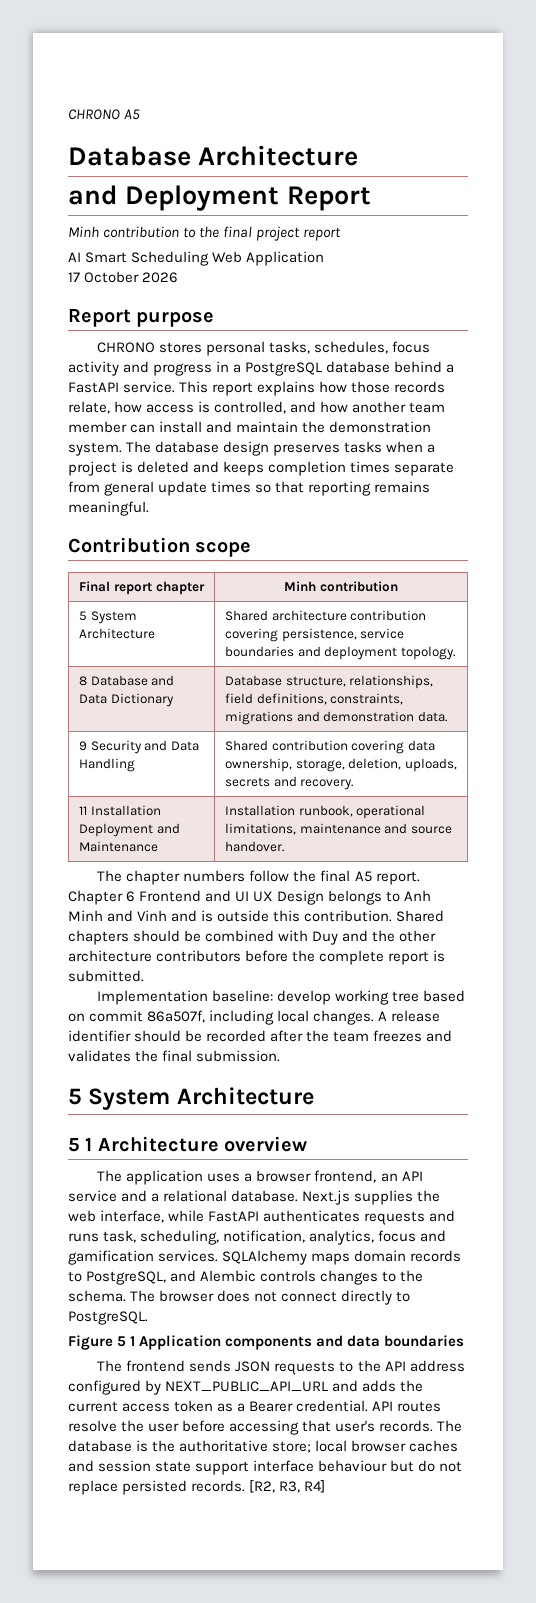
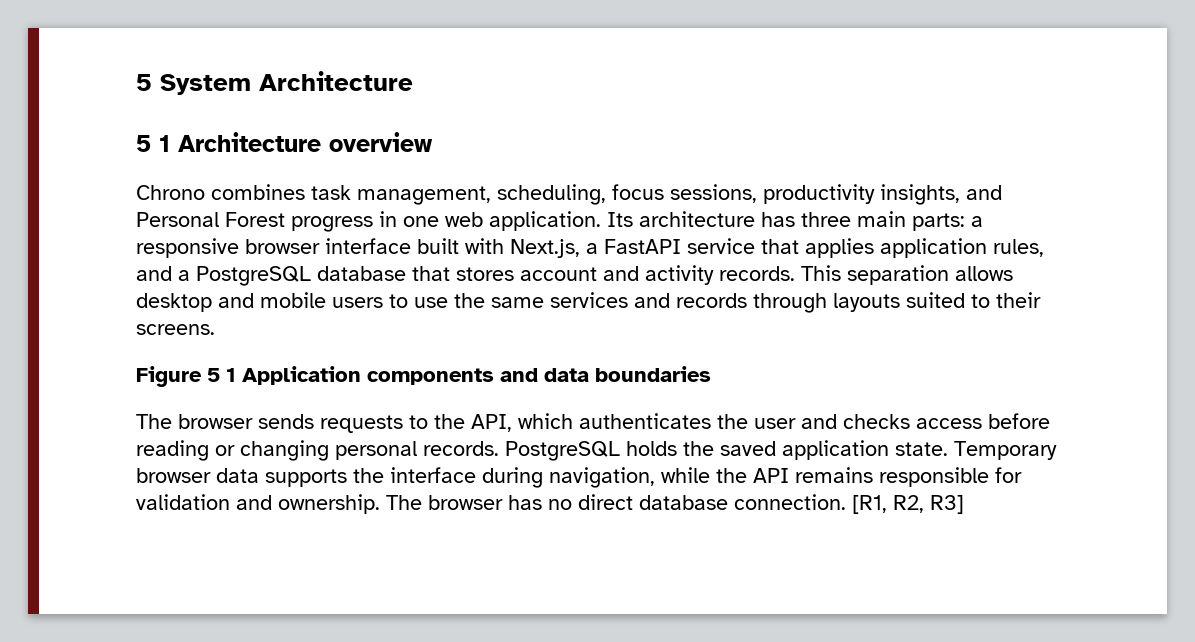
[68,109,141,120] [68,145,359,166] [68,185,371,211] [68,226,342,241] [68,251,325,266] [68,271,179,283] [68,309,215,327] [97,341,431,356] [68,361,455,376] [68,381,446,396] [68,401,446,414] [68,421,432,433] [68,441,436,456] [68,461,455,476] [68,481,431,496] [68,501,149,516] [68,537,252,557] [79,581,205,595] [284,581,398,592] [78,611,137,624] [78,628,155,639] [224,610,427,621] [224,628,405,642] [224,646,455,660] [78,675,175,686] [78,693,174,707] [224,675,434,689] [224,693,404,705] [224,711,447,725] [78,740,199,754] [78,758,135,772] [224,740,435,754] [224,758,457,772] [224,776,354,790] [78,805,161,816] [78,823,180,837] [78,841,158,852] [224,805,426,819] [224,823,452,835] [224,841,284,852] [97,870,420,885] [68,890,432,905] [68,910,445,922] [68,930,437,945] [68,950,446,965] [68,970,144,982] [97,990,466,1005] [68,1010,441,1025] [68,1030,453,1042] [68,1050,281,1062] CHRONO A5 // Database Architecture // and Deployment Report // Minh contribution to the final project report // AI Smart Scheduling Web Application // 17 October 2026 // Report purpose // CHRONO stores personal tasks, schedules, focus activity and progress in a PostgreSQL database behind a FastAPI service. This report explains how those records relate, how access is controlled, and how another team member can install and maintain the demonstration system. The database design preserves tasks when a project is deleted and keeps completion times separate from general update times so that reporting remains meaningful. // Contribution scope // Final report chapter | Minh contribution // 5 System Architecture | Shared architecture contribution covering persistence, service boundaries and deployment topology. // 8 Database and Data Dictionary | Database structure, relationships, field definitions, constraints, migrations and demonstration data. // 9 Security and Data Handling | Shared contribution covering data ownership, storage, deletion, uploads, secrets and recovery. // 11 Installation Deployment and Maintenance | Installation runbook, operational limitations, maintenance and source handover. // The chapter numbers follow the final A5 report. Chapter 6 Frontend and UI UX Design belongs to Anh Minh and Vinh and is outside this contribution. Shared chapters should be combined with Duy and the other architecture contributors before the complete report is submitted. // Implementation baseline: develop working tree based on commit 86a507f, including local changes. A release identifier should be recorded after the team freezes and validates the final submission. // -> (136, 82) none
[97,1170,423,1185] [68,1190,441,1205] [68,1210,456,1225] [68,1230,447,1245] [68,1250,462,1265] [68,1270,424,1285] [68,1290,411,1305] [68,1311,148,1325] The application uses a browser frontend, an API service and a relational database. Next.js supplies the web interface, while FastAPI authenticates requests and runs task, scheduling, notification, analytics, focus and gamification services. SQLAlchemy maps domain records to PostgreSQL, and Alembic controls changes to the schema. The browser does not connect directly to PostgreSQL. -> [136,184,1002,205] [136,211,983,232] [136,238,1044,258] [136,265,1013,286] [136,292,1041,313] [136,324,215,335] Chrono combines task management, scheduling, focus sessions, productivity insights, and Personal Forest progress in one web application. Its architecture has three main parts: a responsive browser interface built with Next.js, a FastAPI service that applies application rules, and a PostgreSQL database that stores account and activity records. This separation allows desktop and mobile users to use the same services and records through layouts suited to their screens.
[126,1360,465,1375] [68,1380,424,1395] [68,1400,442,1412] [68,1420,463,1435] [68,1440,459,1453] [68,1460,463,1475] [68,1480,326,1495] frontend sends JSON requests to the API address configured by NEXT_PUBLIC_API_URL and adds the current access token as a Bearer credential. API routes resolve the user before accessing that user's records. The database is the authoritative store; local browser caches and session state support interface behaviour but do not replace persisted records. [R2, R3, R4] -> [178,413,1050,433] [136,440,1057,461] [136,467,1022,488] [136,494,964,514] browser sends requests to the API, which authenticates the user and checks access before reading or changing personal records. PostgreSQL holds the saved application state. Temporary browser data supports the interface during navigation, while the API remains responsible for validation and ownership. The browser has no direct database connection. [R1, R2, R3]

